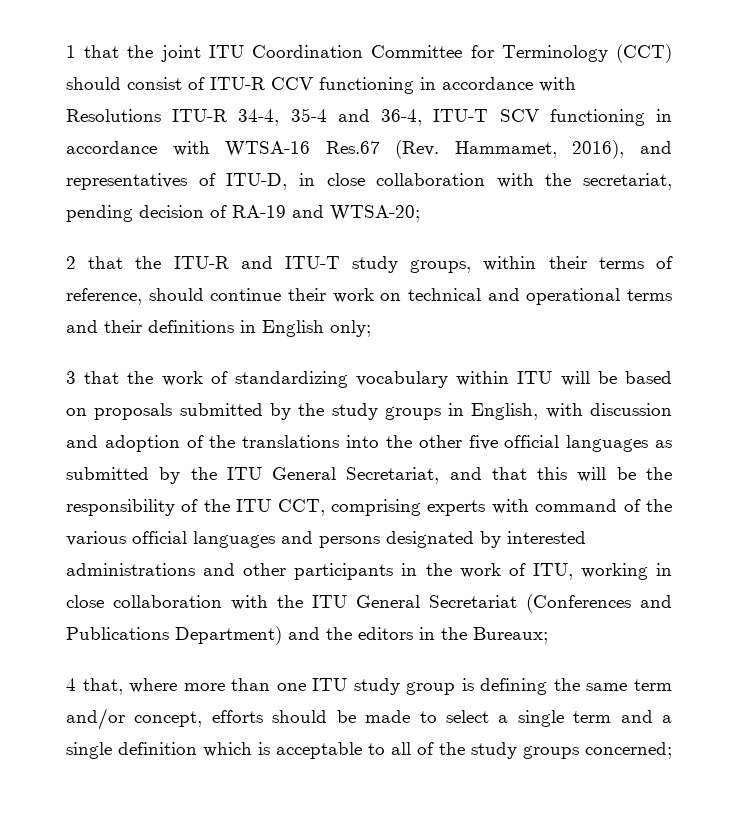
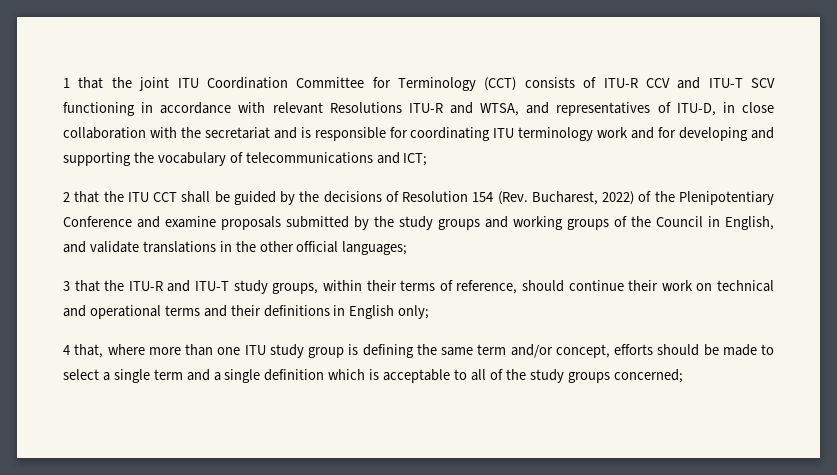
[66,77,182,90] should consist -> [524,77,575,88] consists
[319,77,576,94] [66,108,423,126] functioning in accordance with Resolutions ITU-R 34-4, 35-4 and 36-4, -> [677,77,701,89] and
[225,140,625,159] WTSA-16 Res.67 (Rev. Hammamet, 2016), -> [272,102,520,116] relevant Resolutions ITU-R and WTSA,
[583,173,672,190] [66,205,420,222] [66,256,76,269] secretariat, pending decision of RA-19 and WTSA-20; // 2 -> [204,127,774,141] [63,152,428,166] [63,191,774,205] [63,216,774,230] [63,241,408,255] [63,281,70,291] secretariat and is responsible for coordinating ITU terminology work and for developing and supporting the vocabulary of telecommunications and ICT; // 2 that the ITU CCT shall be guided by the decisions of Resolution 154 (Rev. Bucharest, 2022) of the Plenipotentiary Conference and examine proposals submitted by the study groups and working groups of the Council in English, and validate translations in the other official languages; // 3
[66,371,672,388] [66,403,672,420] [66,435,672,452] [66,467,672,484] [66,499,672,516] [66,531,586,548] [66,563,673,580] [66,594,672,613] [66,626,548,645] // 3 that the work of standardizing vocabulary within ITU will be based on proposals submitted by the study groups in English, with discussion and adoption of the translations into the other five official languages as submitted by the ITU General Secretariat, and that this will be the responsibility of the ITU CCT, comprising experts with command of the various official languages and persons designated by interested administrations and other participants in the work of ITU, working in close collaboration with the ITU General Secretariat (Conferences and Publications Department) and the editors in the Bureaux; -> (430, 312) none

